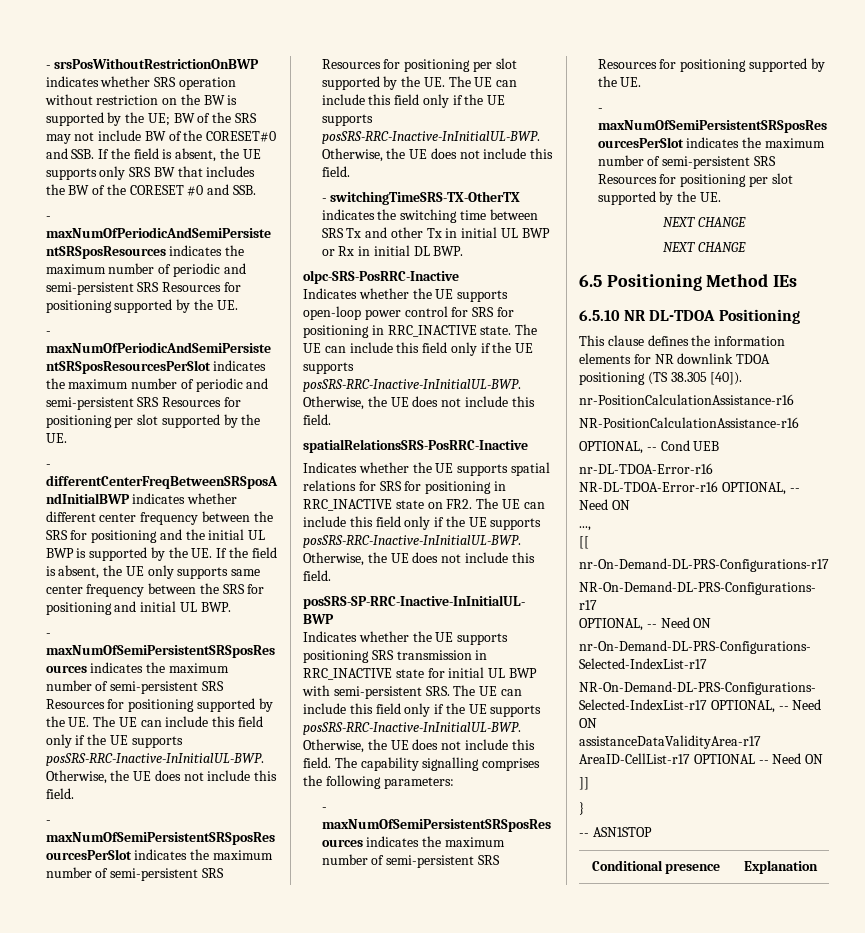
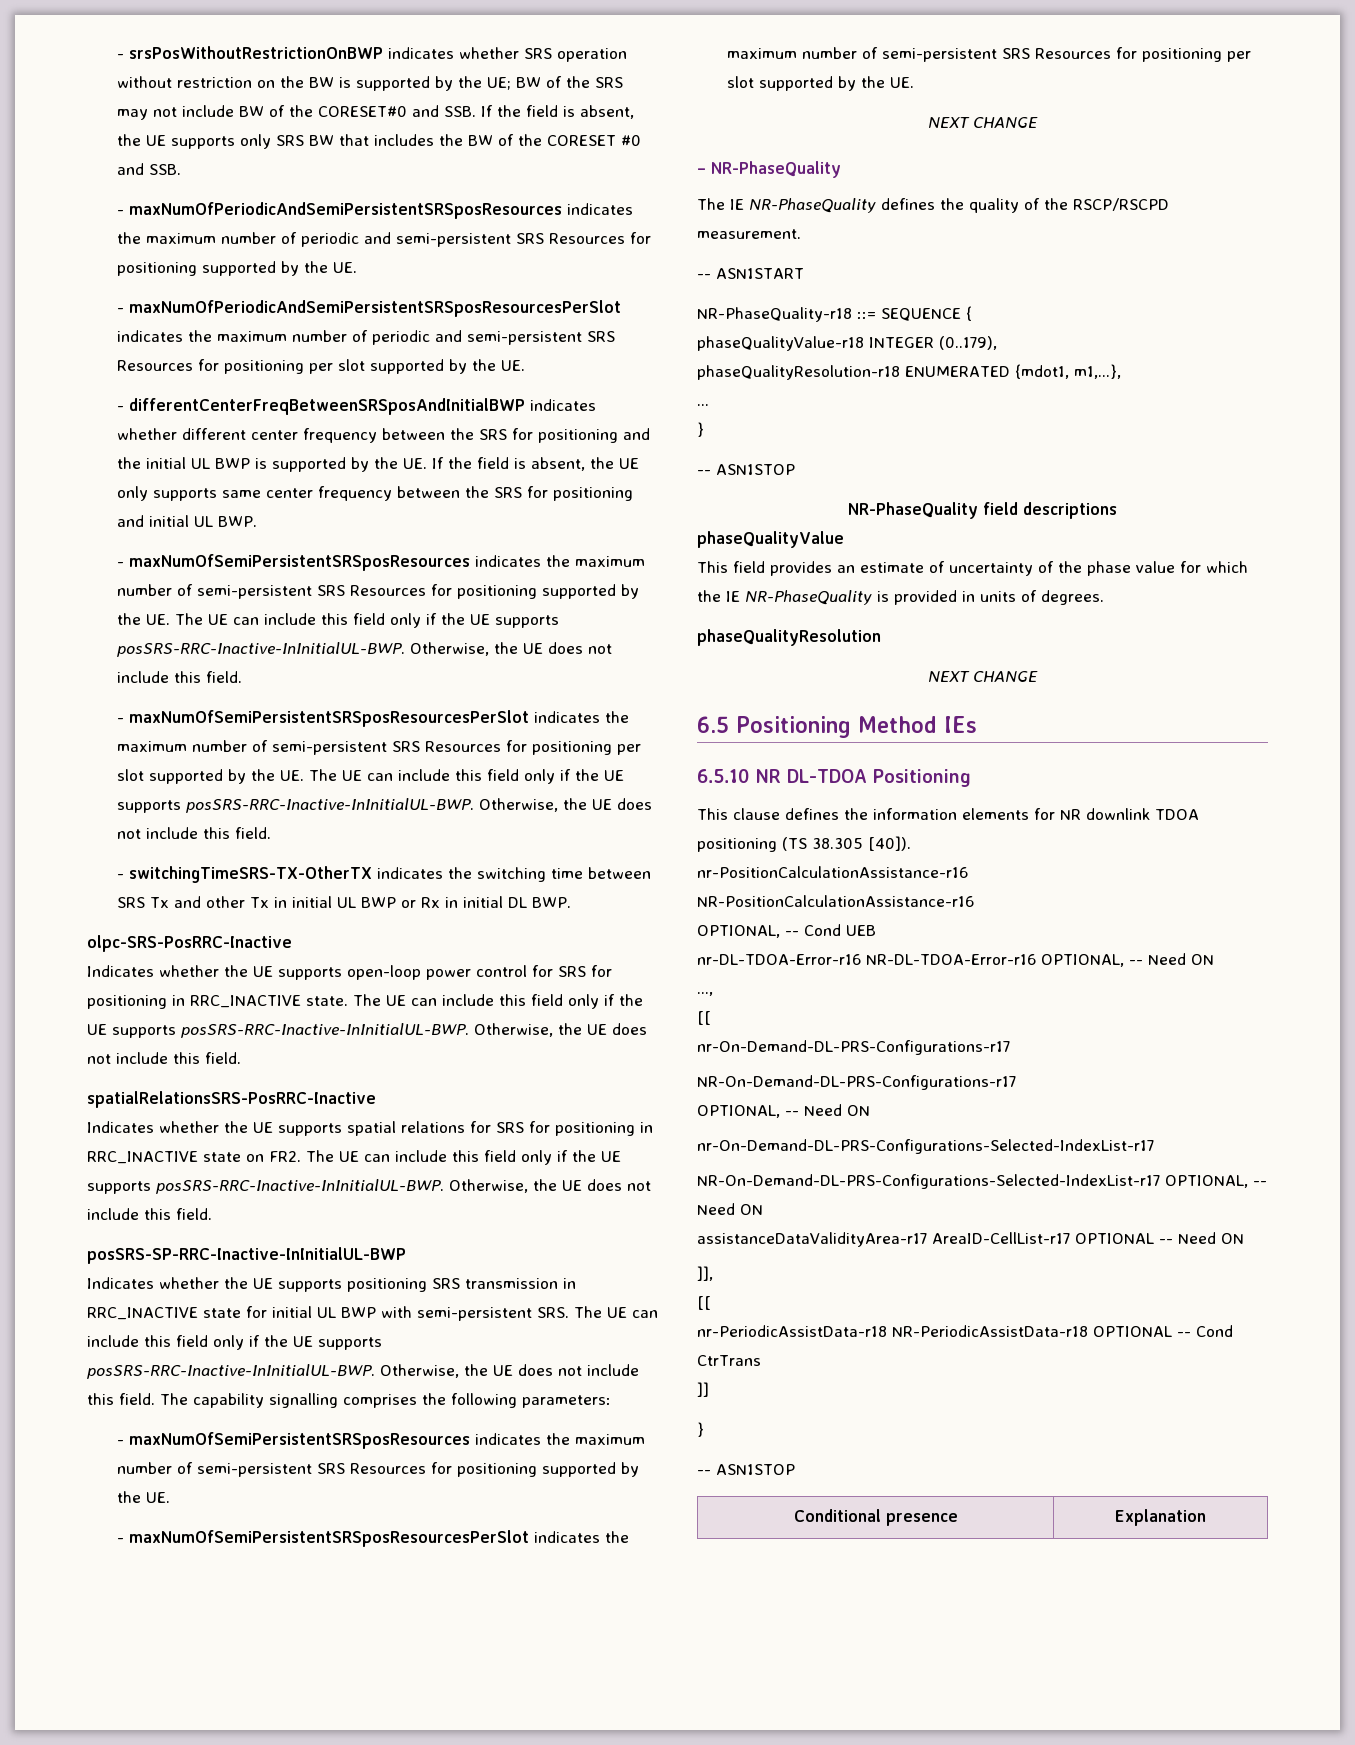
(746, 222) none -> [697,161,841,178] [697,198,1169,213] [697,229,801,239] [697,268,804,279] [697,306,972,322] [697,336,997,351] [697,364,1121,380] [697,404,709,406] [697,422,704,437] [697,464,795,475] [848,502,1117,519] [697,531,844,548] [697,561,1248,576] [697,590,1104,605] [697,629,881,646] // – NR-PhaseQuality // The IE NR-PhaseQuality defines the quality of the RSCP/RSCPD measurement. // -- ASN1START // NR-PhaseQuality-r18 ::= SEQUENCE { // phaseQualityValue-r18 INTEGER (0..179), // phaseQualityResolution-r18 ENUMERATED {mdot1, m1,...}, // ... // } // -- ASN1STOP // NR-PhaseQuality field descriptions // phaseQualityValue // This field provides an estimate of uncertainty of the phase value for which the IE NR-PhaseQuality is provided in units of degrees. // phaseQualityResolution
(824, 759) none -> [697,1266,713,1281] [697,1296,711,1310] [697,1325,1233,1337] [697,1355,761,1366] // ]], // [[ // nr-PeriodicAssistData-r18 NR-PeriodicAssistData-r18 OPTIONAL -- Cond CtrTrans

